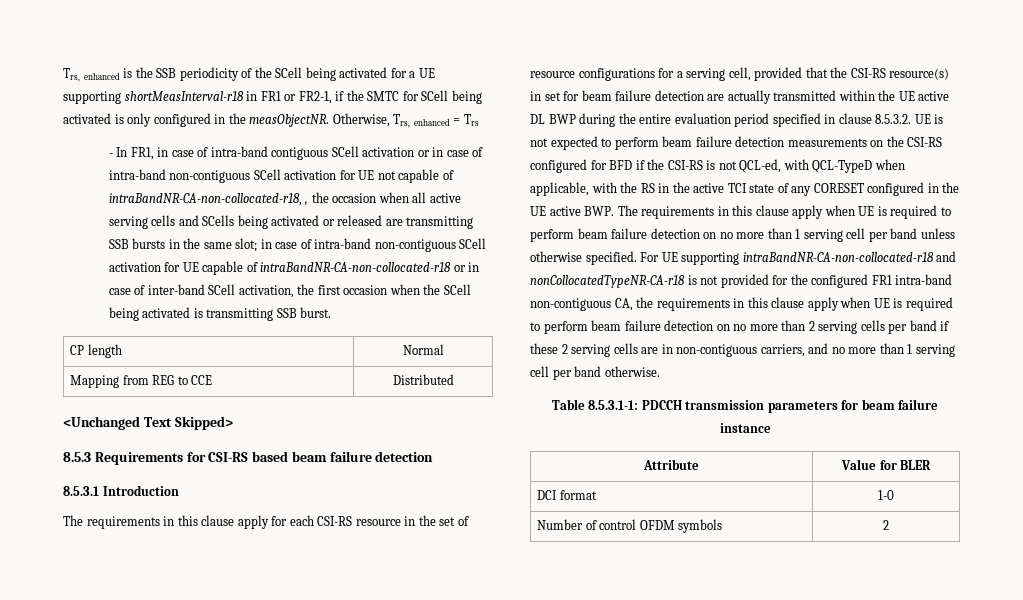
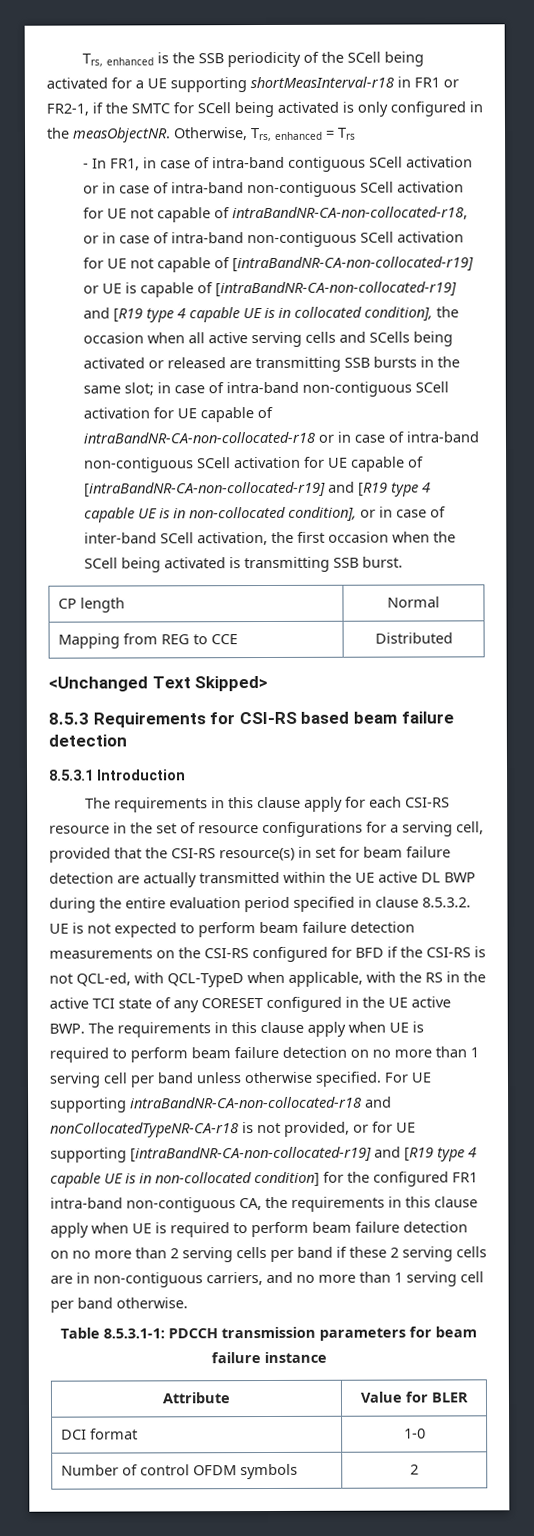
[304,201,309,206] , -> [83,231,465,248] [83,256,475,273] [83,281,458,298] [83,306,434,323] or in case of intra-band non-contiguous SCell activation for UE not capable of [intraBandNR-CA-non-collocated-r19] or UE is capable of [intraBandNR-CA-non-collocated-r19] and [R19 type 4 capable UE is in collocated condition],
(146, 290) none -> [406,431,480,443] [84,456,425,473] [84,481,432,498] [84,506,447,523] intra-band non-contiguous SCell activation for UE capable of [intraBandNR-CA-non-collocated-r19] and [R19 type 4 capable UE is in non-collocated condition], or in case of
[720,274,769,288] provided -> [284,1121,416,1137] [50,1146,477,1163] [50,1171,320,1188] provided, or for UE supporting [intraBandNR-CA-non-collocated-r19] and [R19 type 4 capable UE is in non-collocated condition]

